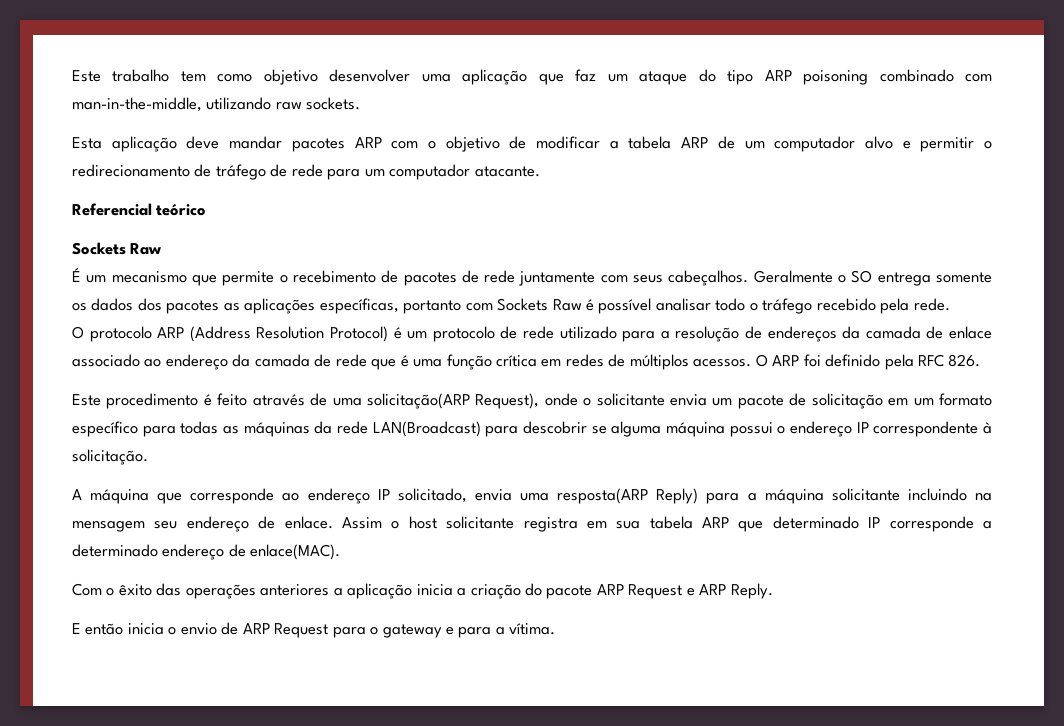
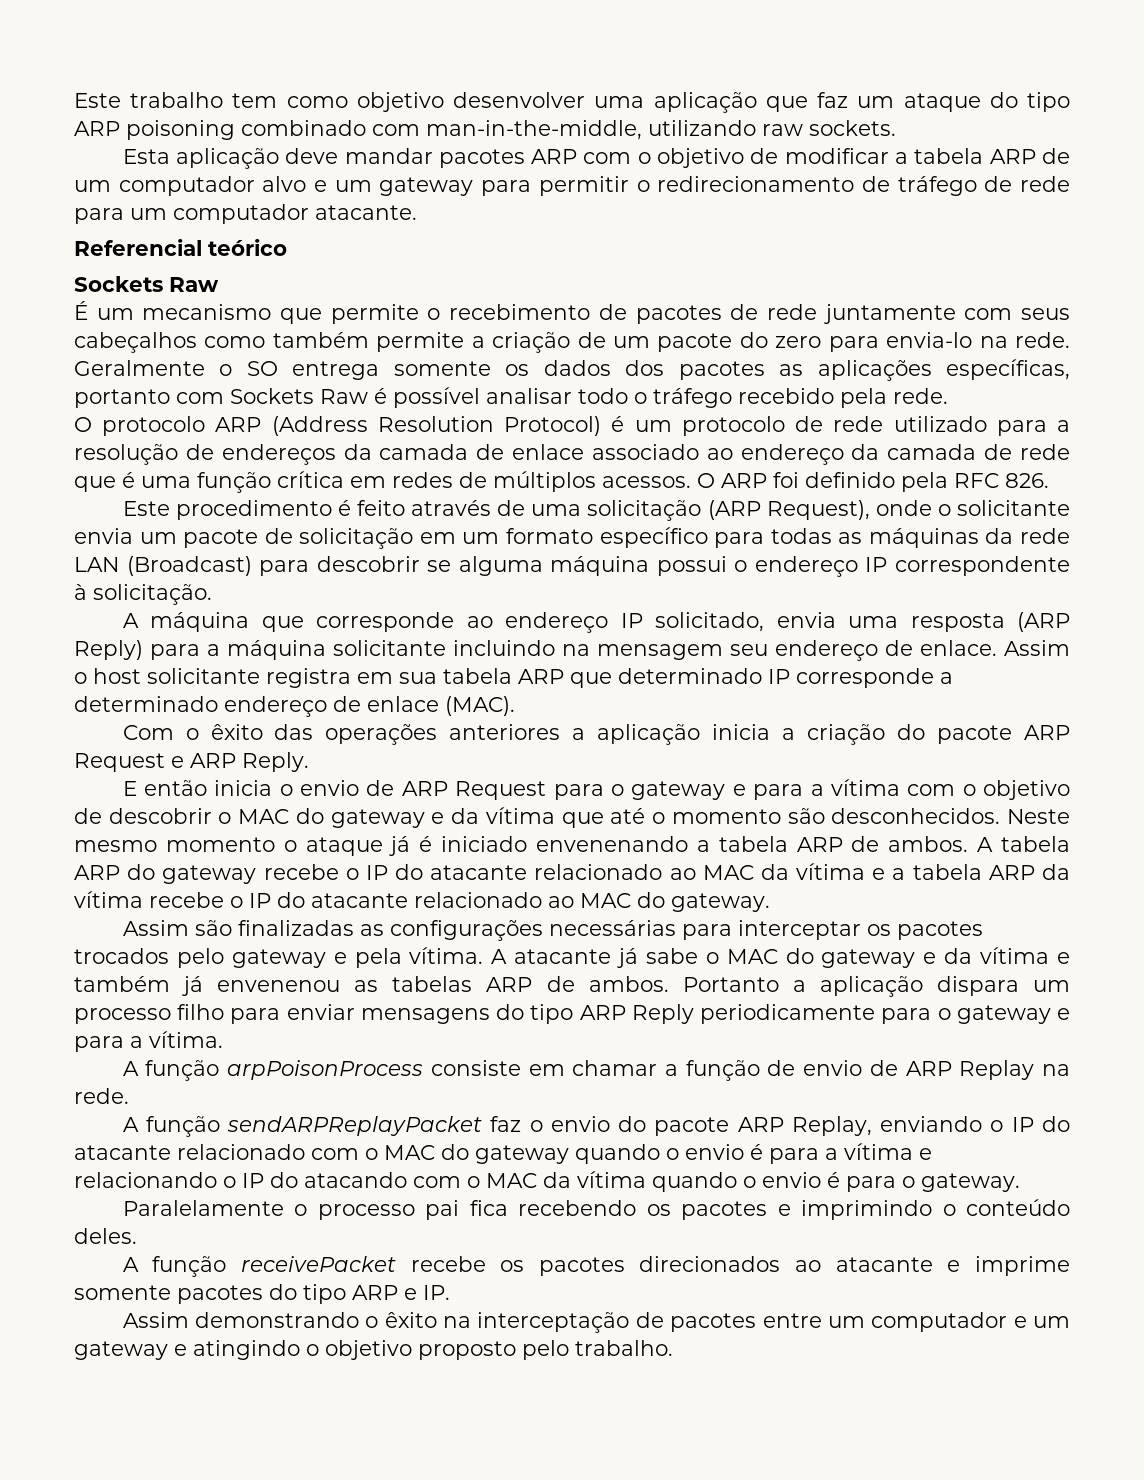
(911, 145) none -> [334,177,532,196] um gateway para
[668,270,749,286] cabeçalhos. -> [74,332,1071,353] cabeçalhos como também permite a criação de um pacote do zero para envia-lo na rede.
[366,393,470,409] solicitação(ARP -> [587,500,761,521] solicitação (ARP
[372,421,481,437] LAN(Broadcast) -> [74,556,252,576] LAN (Broadcast)
[557,488,649,504] resposta(ARP -> [910,612,1071,632] resposta (ARP
[250,544,341,560] enlace(MAC). -> [367,696,515,716] enlace (MAC).
[509,623,556,635] vítima. -> [830,779,1070,800] [74,807,1070,828] [74,836,1070,856] [74,863,1070,884] [74,891,770,912] [122,920,983,941] [74,947,1070,968] [74,976,1070,997] [74,1004,1071,1024] [74,1031,223,1052] [122,1060,1070,1081] [74,1088,129,1104] [122,1116,1070,1137] [74,1143,932,1164] [74,1171,1020,1192] [122,1199,1071,1220] [74,1228,137,1244] [122,1256,1071,1277] [74,1284,450,1304] [122,1312,1071,1333] [74,1340,673,1360] vítima com o objetivo de descobrir o MAC do gateway e da vítima que até o momento são desconhecidos. Neste mesmo momento o ataque já é iniciado envenenando a tabela ARP de ambos. A tabela ARP do gateway recebe o IP do atacante relacionado ao MAC da vítima e a tabela ARP da vítima recebe o IP do atacante relacionado ao MAC do gateway. // Assim são finalizadas as configurações necessárias para interceptar os pacotes trocados pelo gateway e pela vítima. A atacante já sabe o MAC do gateway e da vítima e também já envenenou as tabelas ARP de ambos. Portanto a aplicação dispara um processo filho para enviar mensagens do tipo ARP Reply periodicamente para o gateway e para a vítima. // A função arpPoisonProcess consiste em chamar a função de envio de ARP Replay na rede. // A função sendARPReplayPacket faz o envio do pacote ARP Replay, enviando o IP do atacante relacionado com o MAC do gateway quando o envio é para a vítima e relacionando o IP do atacando com o MAC da vítima quando o envio é para o gateway. // Paralelamente o processo pai fica recebendo os pacotes e imprimindo o conteúdo deles. // A função receivePacket recebe os pacotes direcionados ao atacante e imprime somente pacotes do tipo ARP e IP. // Assim demonstrando o êxito na interceptação de pacotes entre um computador e um gateway e atingindo o objetivo proposto pelo trabalho.

